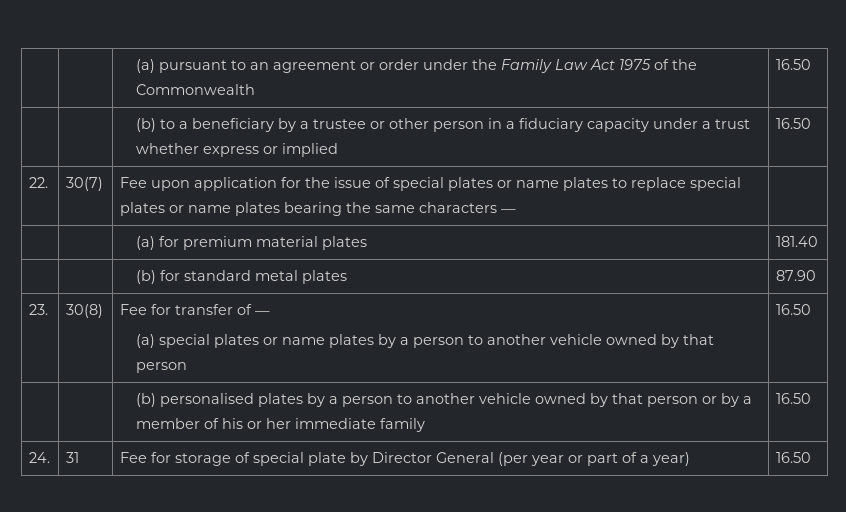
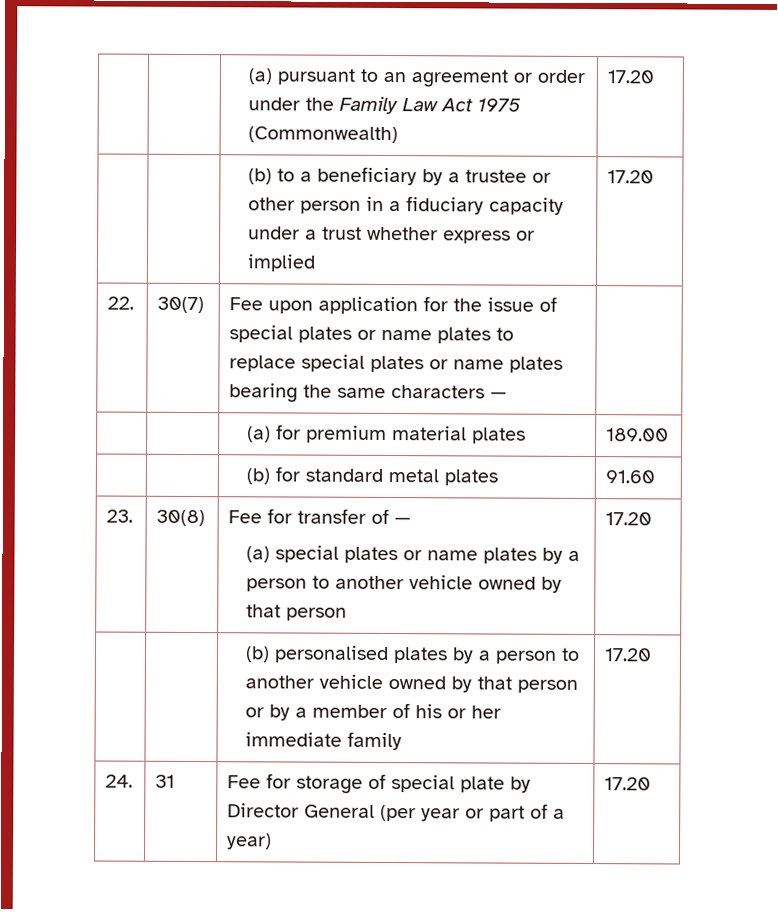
[654,59,698,70] [136,84,256,95] [775,59,811,70] of the Commonwealth | 16.50 -> [248,126,399,144] [607,70,655,84] (Commonwealth) | 17.20
[775,118,811,129] 16.50 -> [607,170,655,184] 17.20
[775,236,818,247] 181.40 -> [606,428,670,442] 189.00
[775,270,816,281] 87.90 -> [605,470,656,484] 91.60
[775,304,811,315] 16.50 -> [605,512,653,526] 17.20
[775,393,811,404] 16.50 -> [604,648,653,662] 17.20
[775,452,811,463] 16.50 -> [604,777,652,791] 17.20

